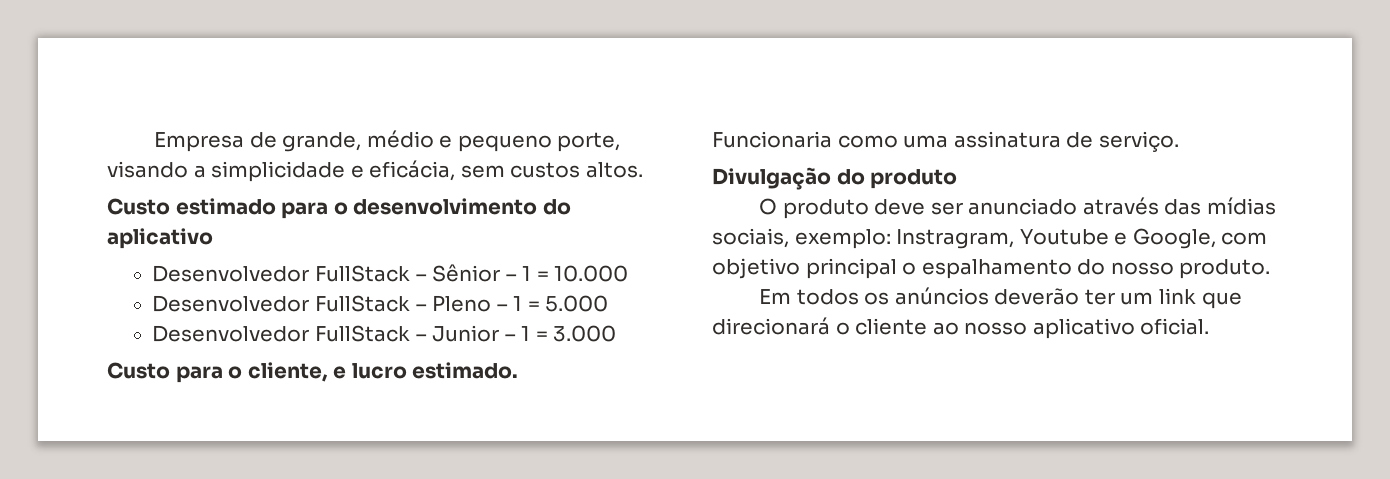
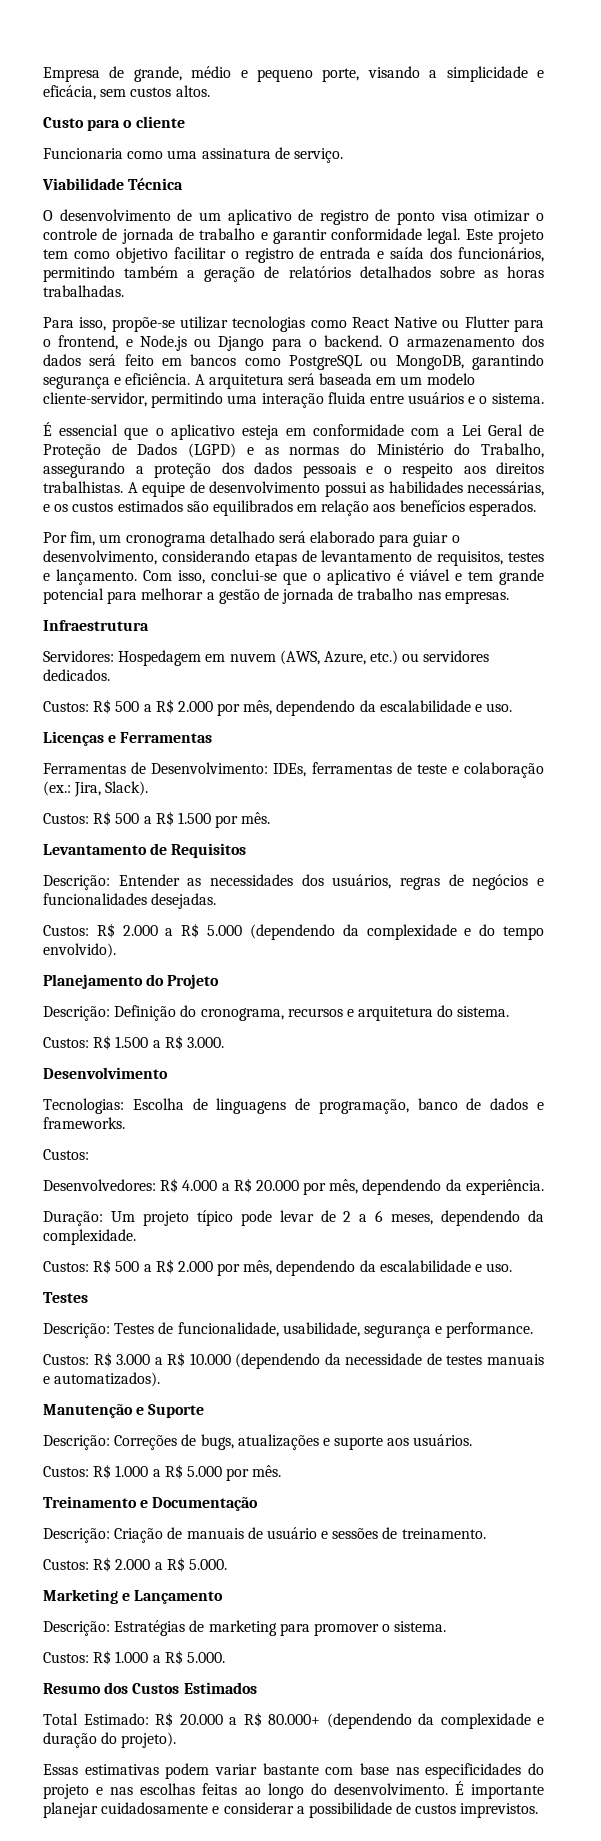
[175,198,571,219] [107,228,213,249] [152,264,629,282] [152,295,609,312] [152,325,617,342] [107,362,519,383] estimado para o desenvolvimento do aplicativo // Desenvolvedor FullStack – Sênior – 1 = 10.000 // Desenvolvedor FullStack – Pleno – 1 = 5.000 // Desenvolvedor FullStack – Junior – 1 = 3.000 // Custo para o cliente, e lucro estimado. -> [87,116,185,131] para o cliente
[712,167,958,190] [759,197,1277,219] [712,228,1268,249] [712,258,1271,279] [759,287,1242,309] [712,317,1210,339] Divulgação do produto // O produto deve ser anunciado através das mídias sociais, exemplo: Instragram, Youtube e Google, com objetivo principal o espalhamento do nosso produto. // Em todos os anúncios deverão ter um link que direcionará o cliente ao nosso aplicativo oficial. -> [42,178,184,190] [43,209,544,225] [43,228,545,244] [43,247,545,263] [43,266,544,282] [43,285,124,297] [43,316,545,332] [43,335,544,351] [43,354,544,370] [43,373,475,389] [43,392,544,408] [43,422,544,440] [43,443,544,459] [43,462,544,478] [43,481,544,497] [43,500,536,516] [43,531,460,547] [43,550,544,566] [43,569,544,585] [43,588,509,604] [43,620,149,631] [43,650,490,666] [43,669,110,681] [43,699,513,716] [43,731,213,746] [43,762,544,778] [43,781,149,797] [43,811,271,828] [43,843,247,858] [43,874,544,890] [43,893,217,909] [43,923,544,940] [43,943,116,958] [43,974,220,989] [43,1005,510,1021] [43,1035,224,1050] [43,1067,168,1079] [43,1098,544,1114] [43,1117,125,1129] [43,1149,89,1160] [43,1178,544,1195] [43,1210,544,1226] [43,1229,136,1245] [43,1259,513,1276] [43,1292,88,1303] [43,1322,534,1338] [43,1352,544,1369] [43,1372,161,1387] [43,1404,205,1418] [43,1434,473,1450] [43,1464,282,1481] [43,1496,259,1511] [43,1527,486,1543] [43,1557,227,1572] [43,1589,224,1604] [43,1620,447,1636] [43,1650,225,1665] [43,1682,257,1694] [43,1712,544,1729] [43,1732,177,1748] [43,1763,544,1779] [43,1781,544,1799] [43,1802,539,1818] Viabilidade Técnica // O desenvolvimento de um aplicativo de registro de ponto visa otimizar o controle de jornada de trabalho e garantir conformidade legal. Este projeto tem como objetivo facilitar o registro de entrada e saída dos funcionários, permitindo também a geração de relatórios detalhados sobre as horas trabalhadas. // Para isso, propõe-se utilizar tecnologias como React Native ou Flutter para o frontend, e Node.js ou Django para o backend. O armazenamento dos dados será feito em bancos como PostgreSQL ou MongoDB, garantindo segurança e eficiência. A arquitetura será baseada em um modelo cliente-servidor, permitindo uma interação fluida entre usuários e o sistema. // É essencial que o aplicativo esteja em conformidade com a Lei Geral de Proteção de Dados (LGPD) e as normas do Ministério do Trabalho, assegurando a proteção dos dados pessoais e o respeito aos direitos trabalhistas. A equipe de desenvolvimento possui as habilidades necessárias, e os custos estimados são equilibrados em relação aos benefícios esperados. // Por fim, um cronograma detalhado será elaborado para guiar o desenvolvimento, considerando etapas de levantamento de requisitos, testes e lançamento. Com isso, conclui-se que o aplicativo é viável e tem grande potencial para melhorar a gestão de jornada de trabalho nas empresas. // Infraestrutura // Servidores: Hospedagem em nuvem (AWS, Azure, etc.) ou servidores dedicados. // Custos: R$ 500 a R$ 2.000 por mês, dependendo da escalabilidade e uso. // Licenças e Ferramentas // Ferramentas de Desenvolvimento: IDEs, ferramentas de teste e colaboração (ex.: Jira, Slack). // Custos: R$ 500 a R$ 1.500 por mês. // Levantamento de Requisitos // Descrição: Entender as necessidades dos usuários, regras de negócios e funcionalidades desejadas. // Custos: R$ 2.000 a R$ 5.000 (dependendo da complexidade e do tempo envolvido). // Planejamento do Projeto // Descrição: Definição do cronograma, recursos e arquitetura do sistema. // Custos: R$ 1.500 a R$ 3.000. // Desenvolvimento // Tecnologias: Escolha de linguagens de programação, banco de dados e frameworks. // Custos: // Desenvolvedores: R$ 4.000 a R$ 20.000 por mês, dependendo da experiência. // Duração: Um projeto típico pode levar de 2 a 6 meses, dependendo da complexidade. // Custos: R$ 500 a R$ 2.000 por mês, dependendo da escalabilidade e uso. // Testes // Descrição: Testes de funcionalidade, usabilidade, segurança e performance. // Custos: R$ 3.000 a R$ 10.000 (dependendo da necessidade de testes manuais e automatizados). // Manutenção e Suporte // Descrição: Correções de bugs, atualizações e suporte aos usuários. // Custos: R$ 1.000 a R$ 5.000 por mês. // Treinamento e Documentação // Descrição: Criação de manuais de usuário e sessões de treinamento. // Custos: R$ 2.000 a R$ 5.000. // Marketing e Lançamento // Descrição: Estratégias de marketing para promover o sistema. // Custos: R$ 1.000 a R$ 5.000. // Resumo dos Custos Estimados // Total Estimado: R$ 20.000 a R$ 80.000+ (dependendo da complexidade e duração do projeto). // Essas estimativas podem variar bastante com base nas especificidades do projeto e nas escolhas feitas ao longo do desenvolvimento. É importante planejar cuidadosamente e considerar a possibilidade de custos imprevistos.

